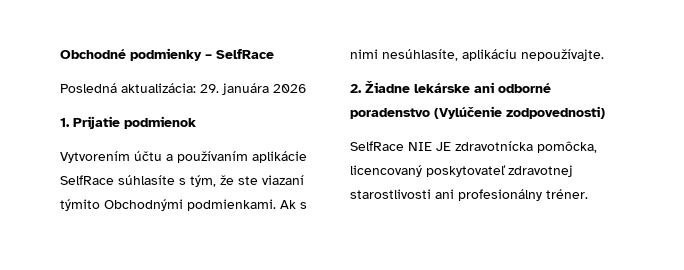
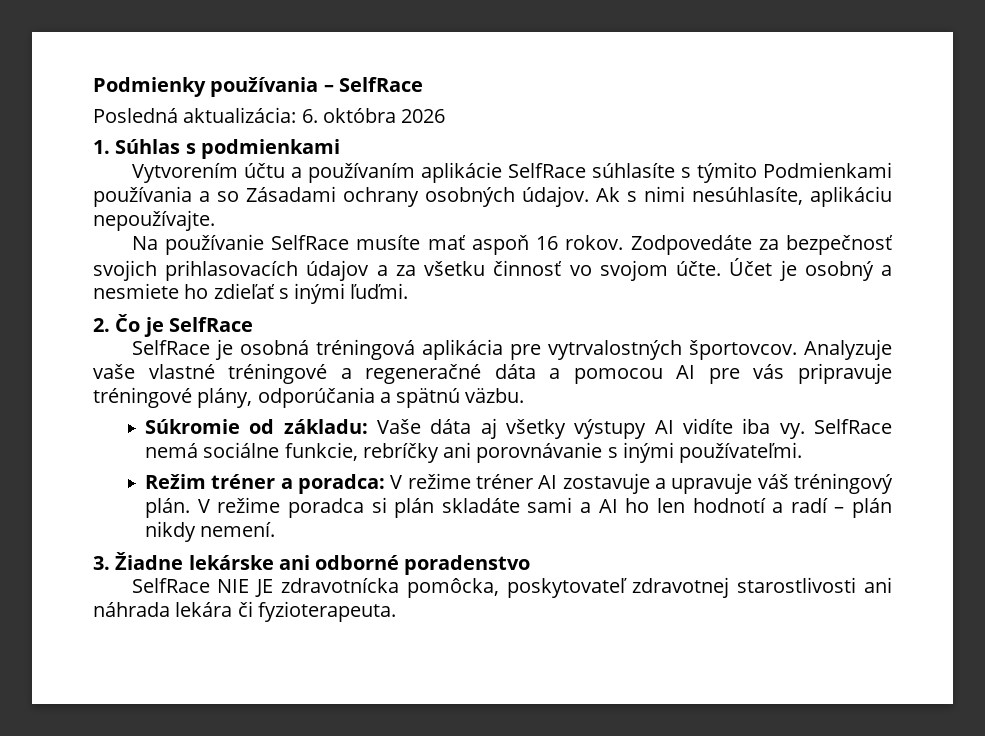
[60,48,202,61] Obchodné podmienky -> [93,77,319,97] Podmienky používania
[200,83,269,95] 29. januára -> [301,108,396,123] 6. októbra
[73,116,196,129] Prijatie podmienok -> [115,139,340,159] Súhlas s podmienkami
[190,175,304,187] [60,199,276,211] tým, že ste viazaní týmito Obchodnými podmienkami. -> [696,162,893,183] [93,186,590,207] týmito Podmienkami používania a so Zásadami ochrany osobných údajov.
[350,84,362,93] 2. -> [131,234,894,255] [93,258,893,281] [93,283,409,304] [93,314,253,337] [131,339,892,360] [93,363,892,384] [93,387,525,408] [145,418,892,439] [145,442,803,463] [145,473,893,494] [145,497,893,518] [145,521,276,542] [93,556,110,570] Na používanie SelfRace musíte mať aspoň 16 rokov. Zodpovedáte za bezpečnosť svojich prihlasovacích údajov a za všetku činnosť vo svojom účte. Účet je osobný a nesmiete ho zdieľať s inými ľuďmi. // 2. Čo je SelfRace // SelfRace je osobná tréningová aplikácia pre vytrvalostných športovcov. Analyzuje vaše vlastné tréningové a regeneračné dáta a pomocou AI pre vás pripravuje tréningové plány, odporúčania a spätnú väzbu. // Súkromie od základu: Vaše dáta aj všetky výstupy AI vidíte iba vy. SelfRace nemá sociálne funkcie, rebríčky ani porovnávanie s inými používateľmi. // Režim tréner a poradca: V režime tréner AI zostavuje a upravuje váš tréningový plán. V režime poradca si plán skladáte sami a AI ho len hodnotí a radí – plán nikdy nemení. // 3.
[434,106,605,119] (Vylúčenie zodpovednosti) -> (531, 565) none
[350,165,422,177] licencovaný -> (499, 588) none
[458,189,588,201] profesionálny tréner. -> [93,601,396,622] náhrada lekára či fyzioterapeuta.

